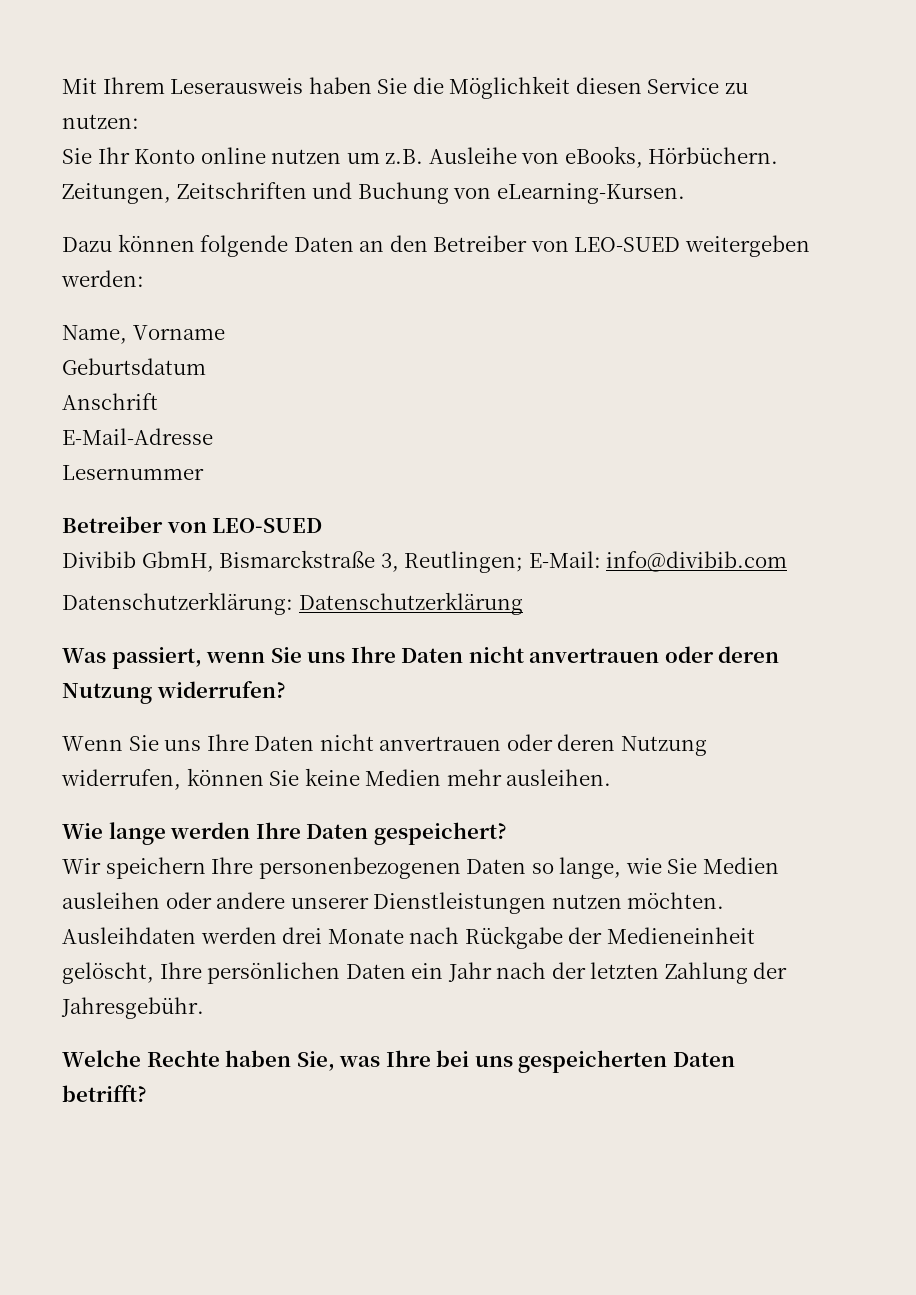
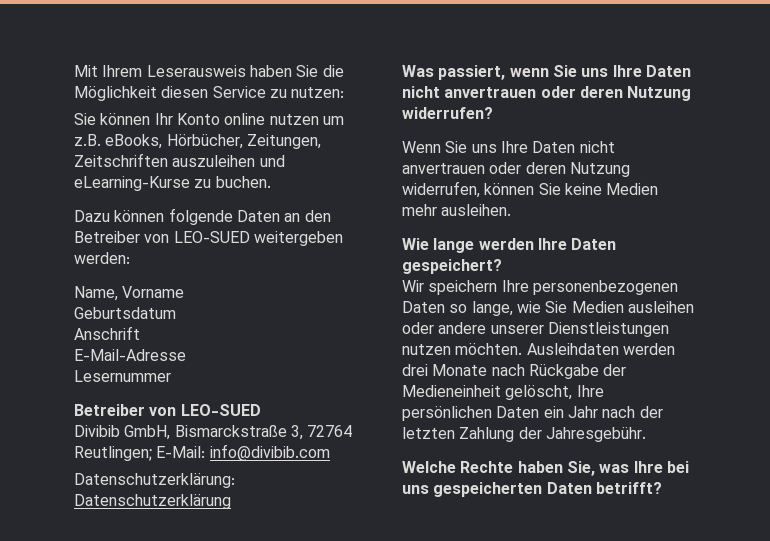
(92, 156) none -> [100,113,151,125] können
[428,146,779,168] [62,182,685,204] Ausleihe von eBooks, Hörbüchern. Zeitungen, Zeitschriften und Buchung von eLearning-Kursen. -> [105,134,321,149] [74,153,285,167] [74,176,271,191] eBooks, Hörbücher, Zeitungen, Zeitschriften auszuleihen und eLearning-Kurse zu buchen.
[141,551,214,572] GbmH, -> [124,425,171,440] GmbH,
(399, 562) none -> [307,425,353,437] 72764

